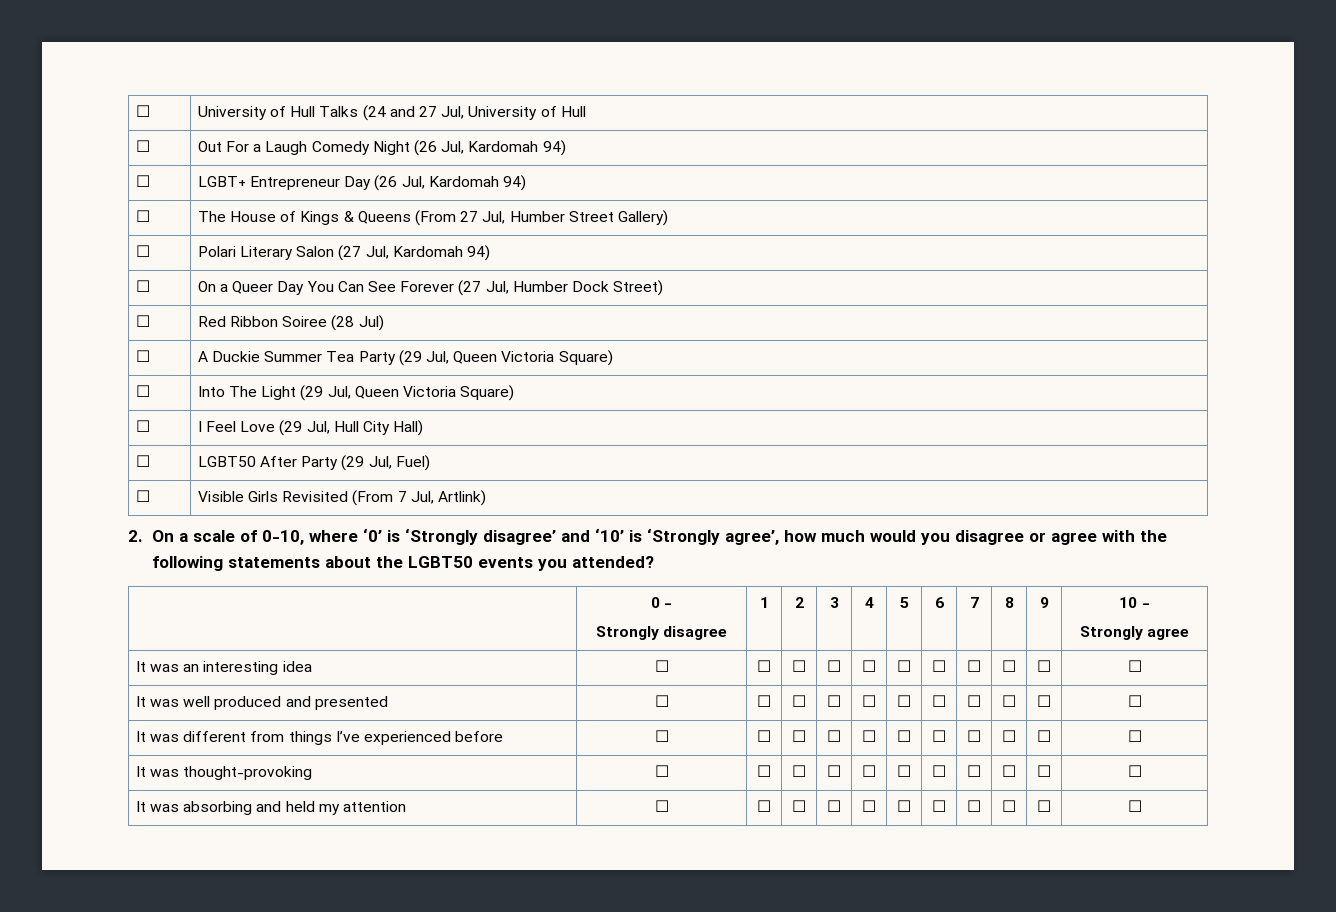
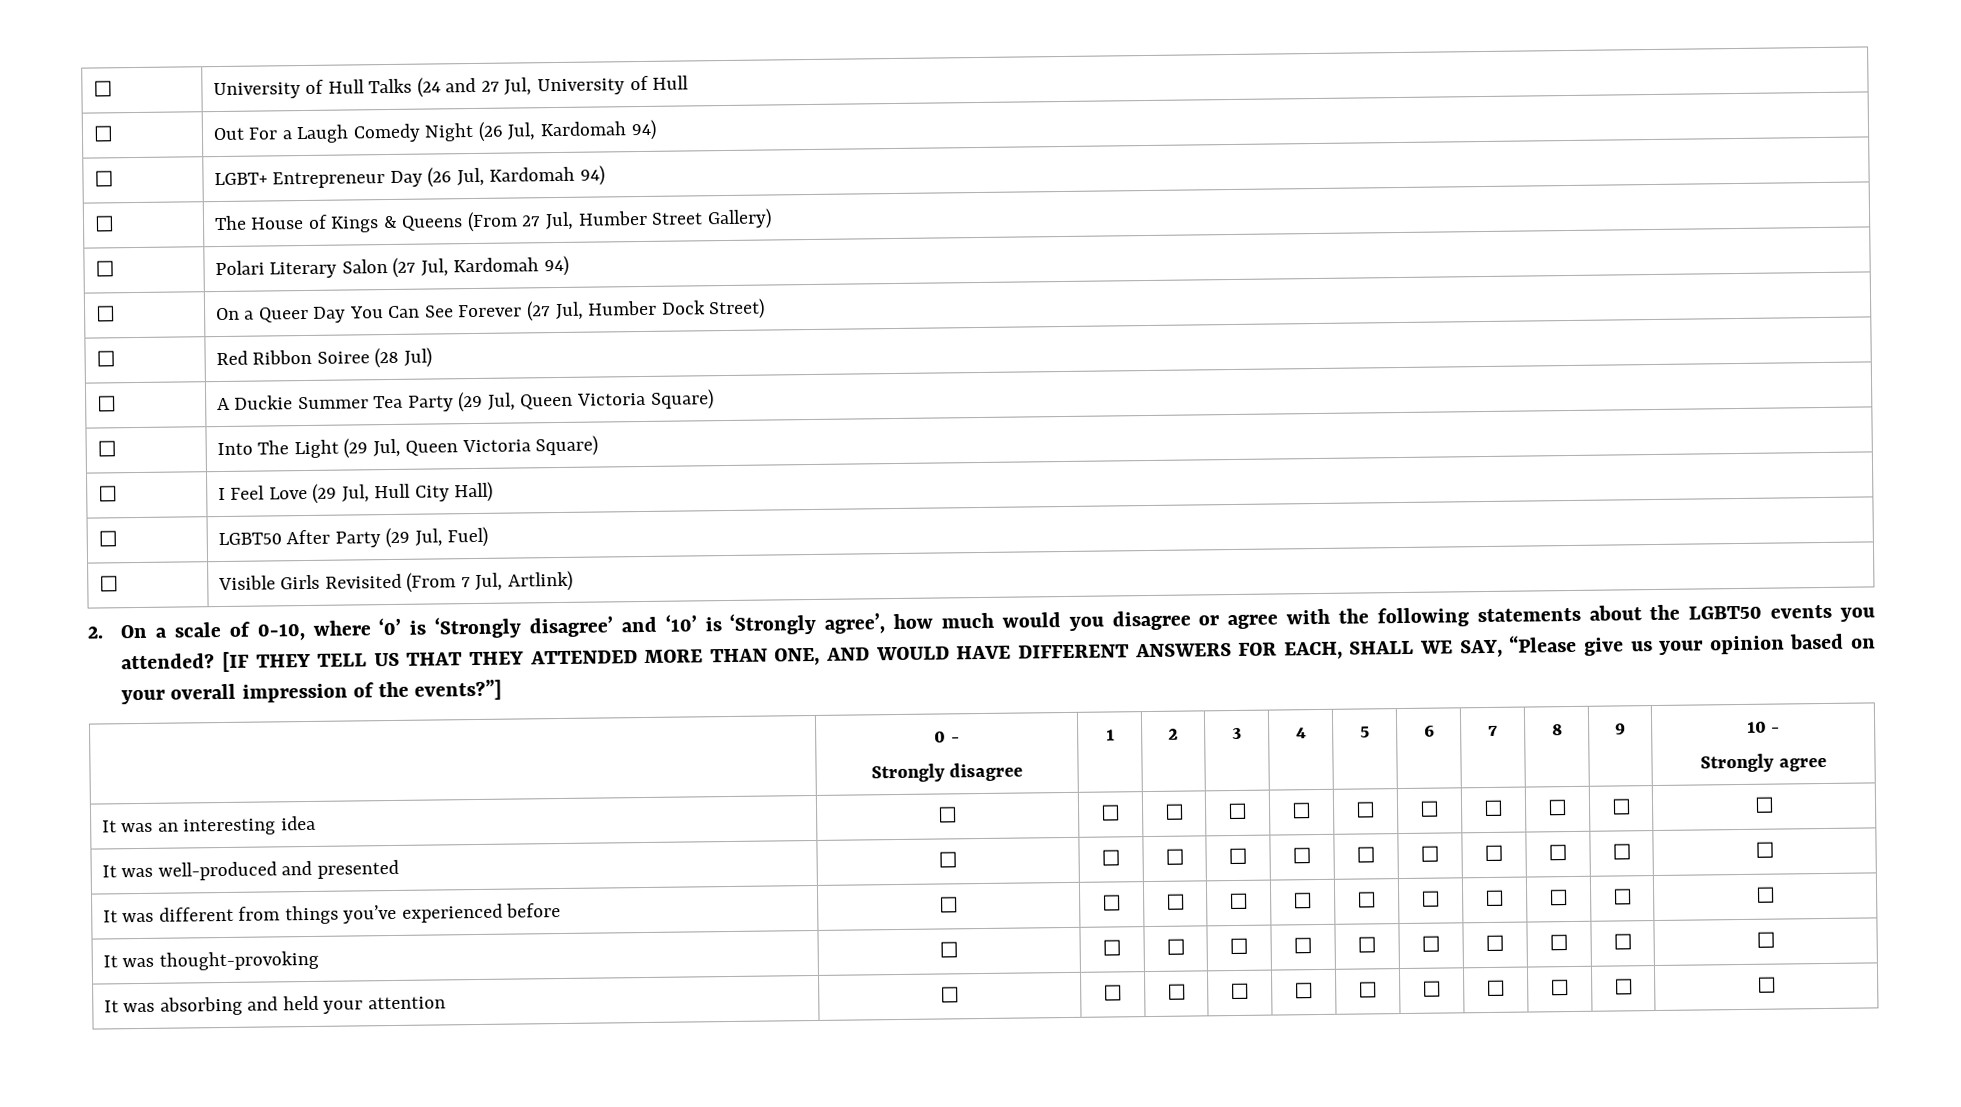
(654, 562) none -> [221,633,1877,673] [121,679,503,705] [IF THEY TELL US THAT THEY ATTENDED MORE THAN ONE, AND WOULD HAVE DIFFERENT ANSWERS FOR EACH, SHALL WE SAY, “Please give us your opinion based on your overall impression of the events?”]
[183,696,282,710] well produced -> [157,861,277,881] well-produced
[335,731,360,742] I’ve -> [343,904,398,924] you’ve
[318,804,340,815] my -> [323,1000,364,1014] your

